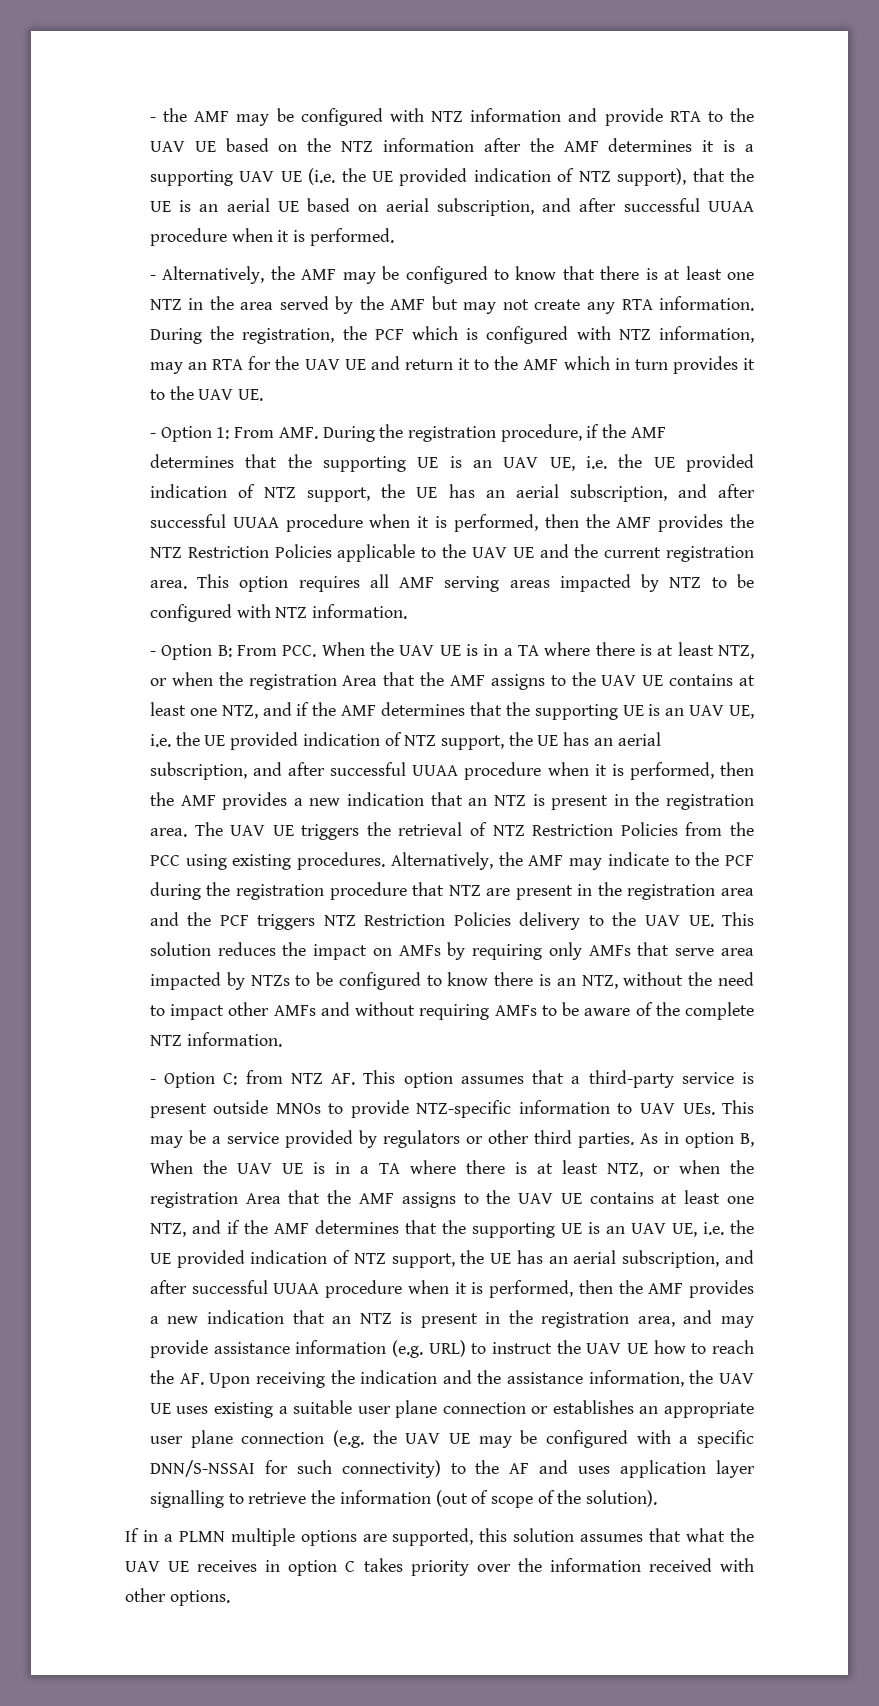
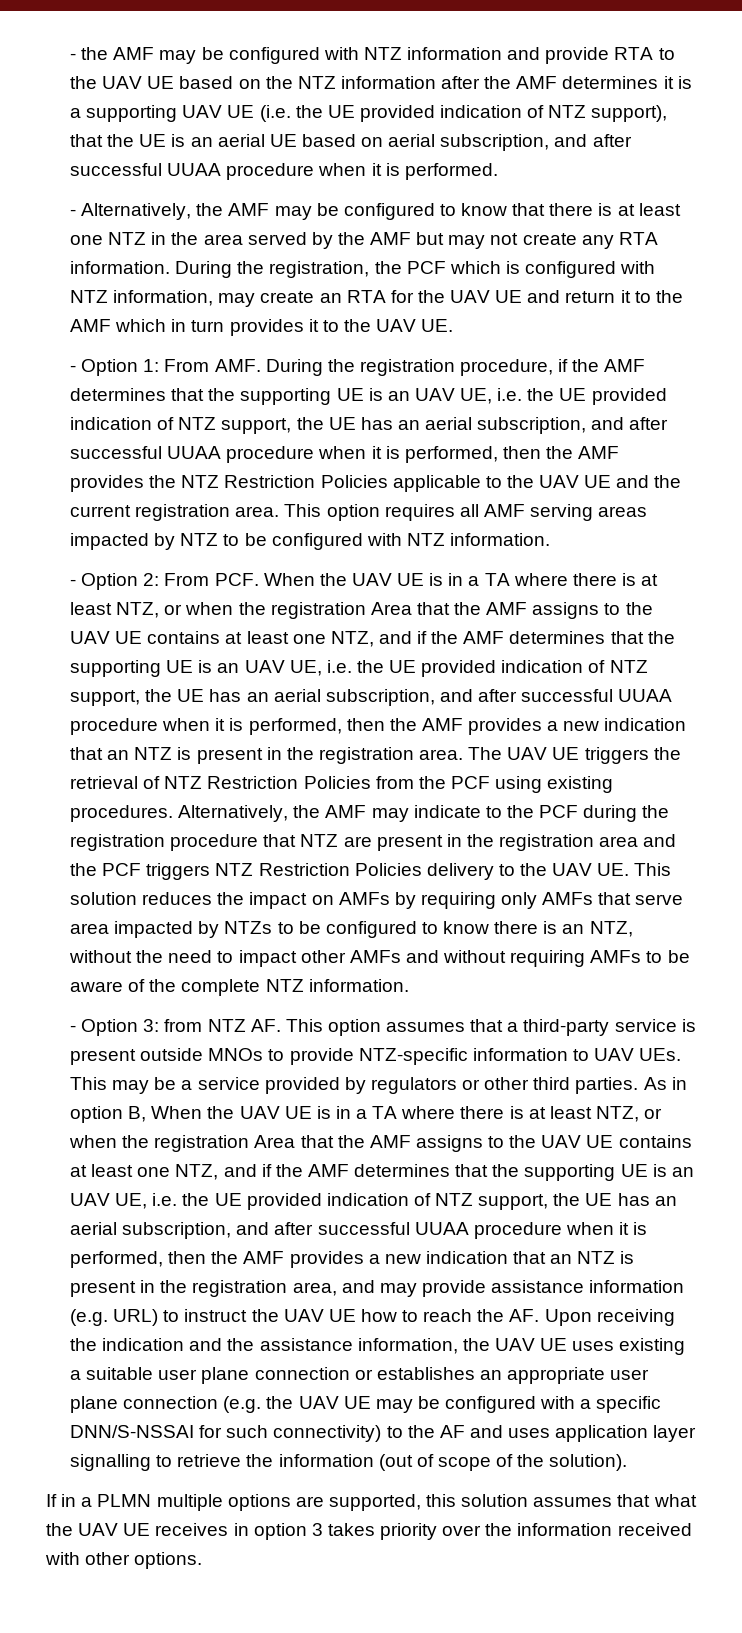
(183, 368) none -> [260,291,315,303] create
[217,645,317,657] B: From PCC. -> [143,573,259,586] 2: From PCF.
[149,855,180,866] PCC -> [450,776,490,789] PCF
[223,1073,238,1085] C: -> [143,1019,160,1032] 3:
[345,1561,356,1572] C -> [311,1523,323,1536] 3

